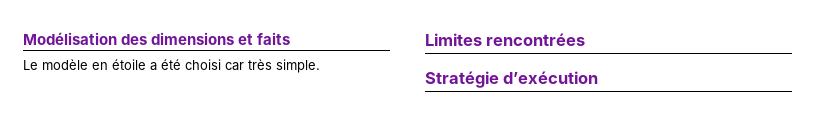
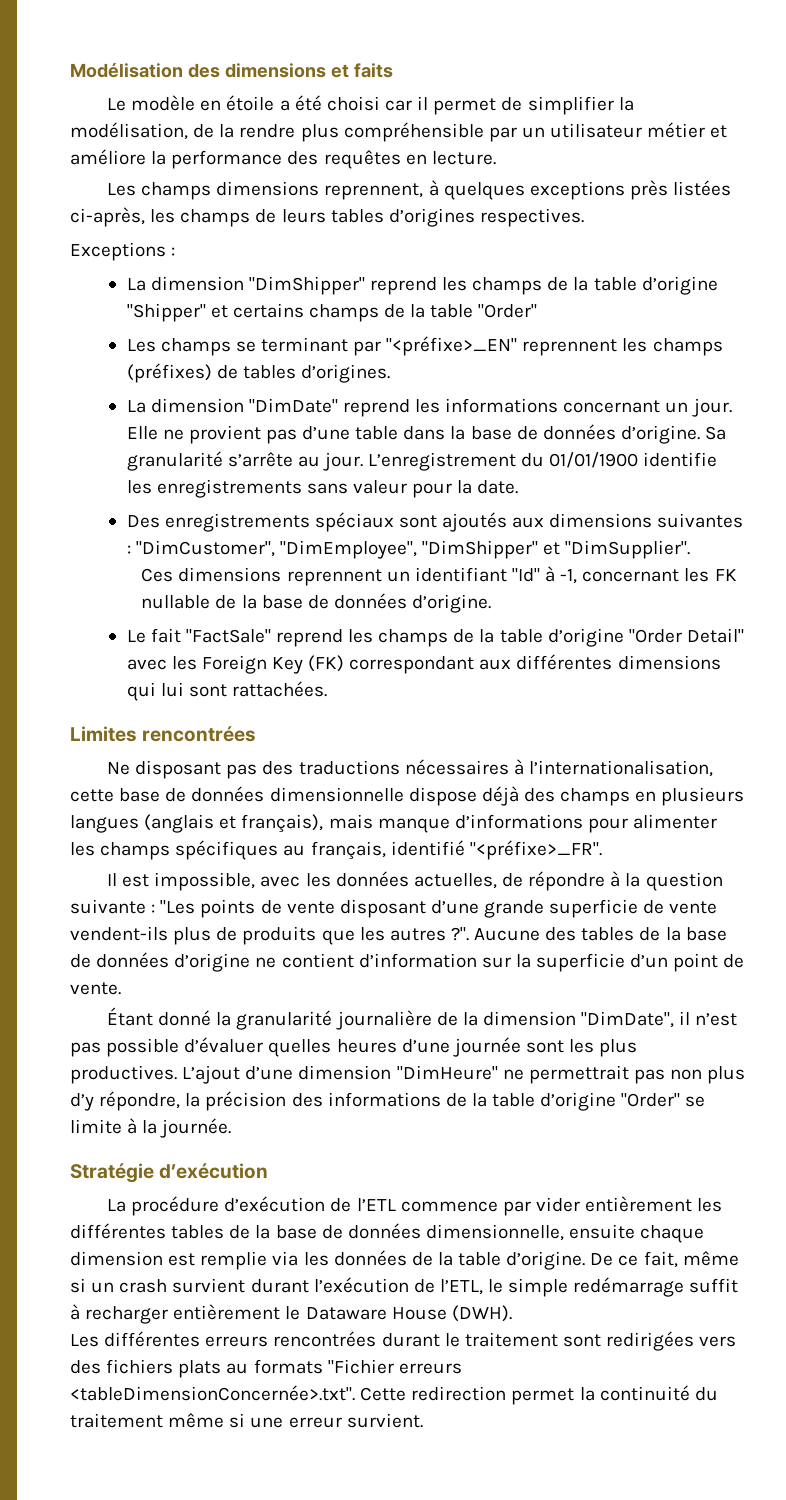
[248,59,320,73] [425,33,586,46] [425,71,599,88] très simple. // Limites rencontrées // Stratégie d’exécution -> [417,96,634,115] [70,122,728,142] [70,149,496,169] [107,180,732,200] [70,207,584,227] [70,242,176,261] [126,276,718,295] [126,303,538,322] [126,336,723,356] [126,363,390,383] [126,398,732,417] [126,424,727,444] [126,451,718,471] [126,479,519,498] [126,512,744,532] [126,540,691,559] [141,566,737,586] [141,593,492,613] [126,628,744,647] [126,654,721,674] [126,681,327,701] [70,726,257,742] [107,759,713,779] [70,786,745,806] [70,814,718,833] [70,840,602,860] [107,871,723,891] [70,899,718,918] [70,926,727,945] [70,952,745,972] [70,982,121,995] [107,1007,738,1030] [70,1037,638,1057] [70,1065,746,1084] [70,1091,706,1111] [70,1118,232,1138] [70,1163,269,1183] [107,1196,723,1216] [70,1223,705,1243] [70,1250,739,1270] [70,1277,739,1297] [70,1304,512,1324] [70,1331,737,1351] [70,1359,462,1378] [70,1385,718,1405] [70,1413,423,1428] il permet de simplifier la modélisation, de la rendre plus compréhensible par un utilisateur métier et améliore la performance des requêtes en lecture. // Les champs dimensions reprennent, à quelques exceptions près listées ci-après, les champs de leurs tables d’origines respectives. // Exceptions : // La dimension "DimShipper" reprend les champs de la table d’origine "Shipper" et certains champs de la table "Order" // Les champs se terminant par "<préfixe>_EN" reprennent les champs (préfixes) de tables d’origines. // La dimension "DimDate" reprend les informations concernant un jour. Elle ne provient pas d’une table dans la base de données d’origine. Sa granularité s’arrête au jour. L’enregistrement du 01/01/1900 identifie les enregistrements sans valeur pour la date. // Des enregistrements spéciaux sont ajoutés aux dimensions suivantes : "DimCustomer", "DimEmployee", "DimShipper" et "DimSupplier". // Ces dimensions reprennent un identifiant "Id" à -1, concernant les FK nullable de la base de données d’origine. // Le fait "FactSale" reprend les champs de la table d’origine "Order Detail" avec les Foreign Key (FK) correspondant aux différentes dimensions qui lui sont rattachées. // Limites rencontrées // Ne disposant pas des traductions nécessaires à l’internationalisation, cette base de données dimensionnelle dispose déjà des champs en plusieurs langues (anglais et français), mais manque d’informations pour alimenter les champs spécifiques au français, identifié "<préfixe>_FR". // Il est impossible, avec les données actuelles, de répondre à la question suivante : "Les points de vente disposant d’une grande superficie de vente vendent-ils plus de produits que les autres ?". Aucune des tables de la base de données d’origine ne contient d’information sur la superficie d’un point de vente. // Étant donné la granularité journalière de la dimension "DimDate", il n’est pas possible d’évaluer quelles heures d’une journée sont les plus productives. L’ajout d’une dimension "DimHeure" ne permettrait pas non plus d’y répondre, la précision des informations de la table d’origine "Order" se limite à la journée. // Stratégie d’exécution // La procédure d’exécution de l’ETL commence par vider entièrement les différentes tables de la base de données dimensionnelle, ensuite chaque dimension est remplie via les données de la table d’origine. De ce fait, même si un crash survient durant l’exécution de l’ETL, le simple redémarrage suffit à recharger entièrement le Dataware House (DWH). // Les différentes erreurs rencontrées durant le traitement sont redirigées vers des fichiers plats au formats "Fichier erreurs <tableDimensionConcernée>.txt". Cette redirection permet la continuité du traitement même si une erreur survient.

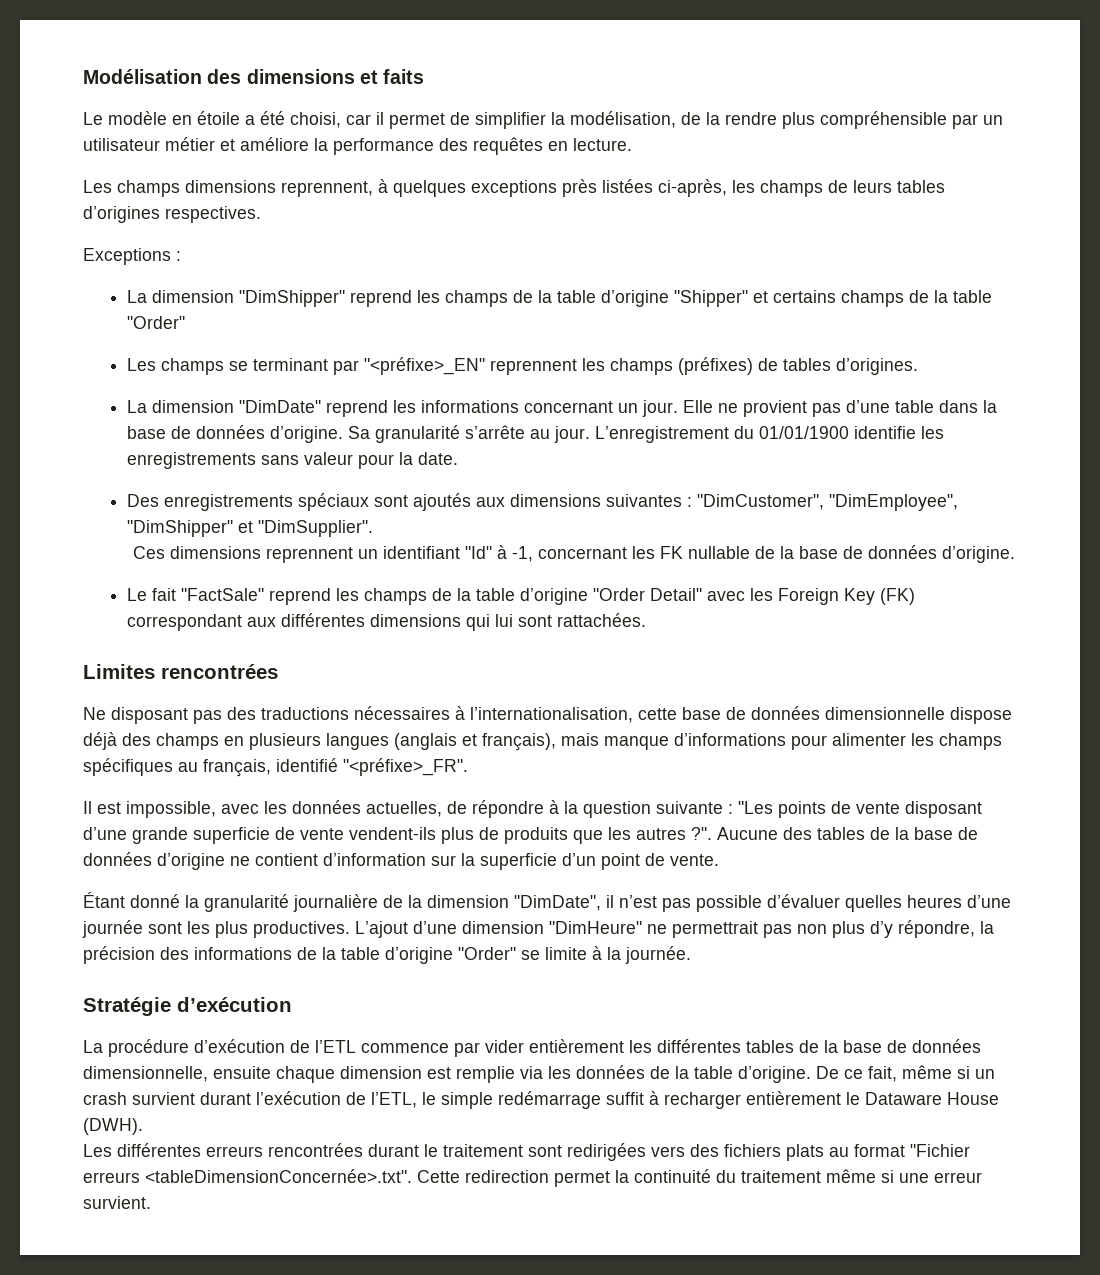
[326,96,380,111] choisi -> [290,112,341,128] choisi,
[253,1359,323,1374] formats -> [854,1144,905,1157] format

